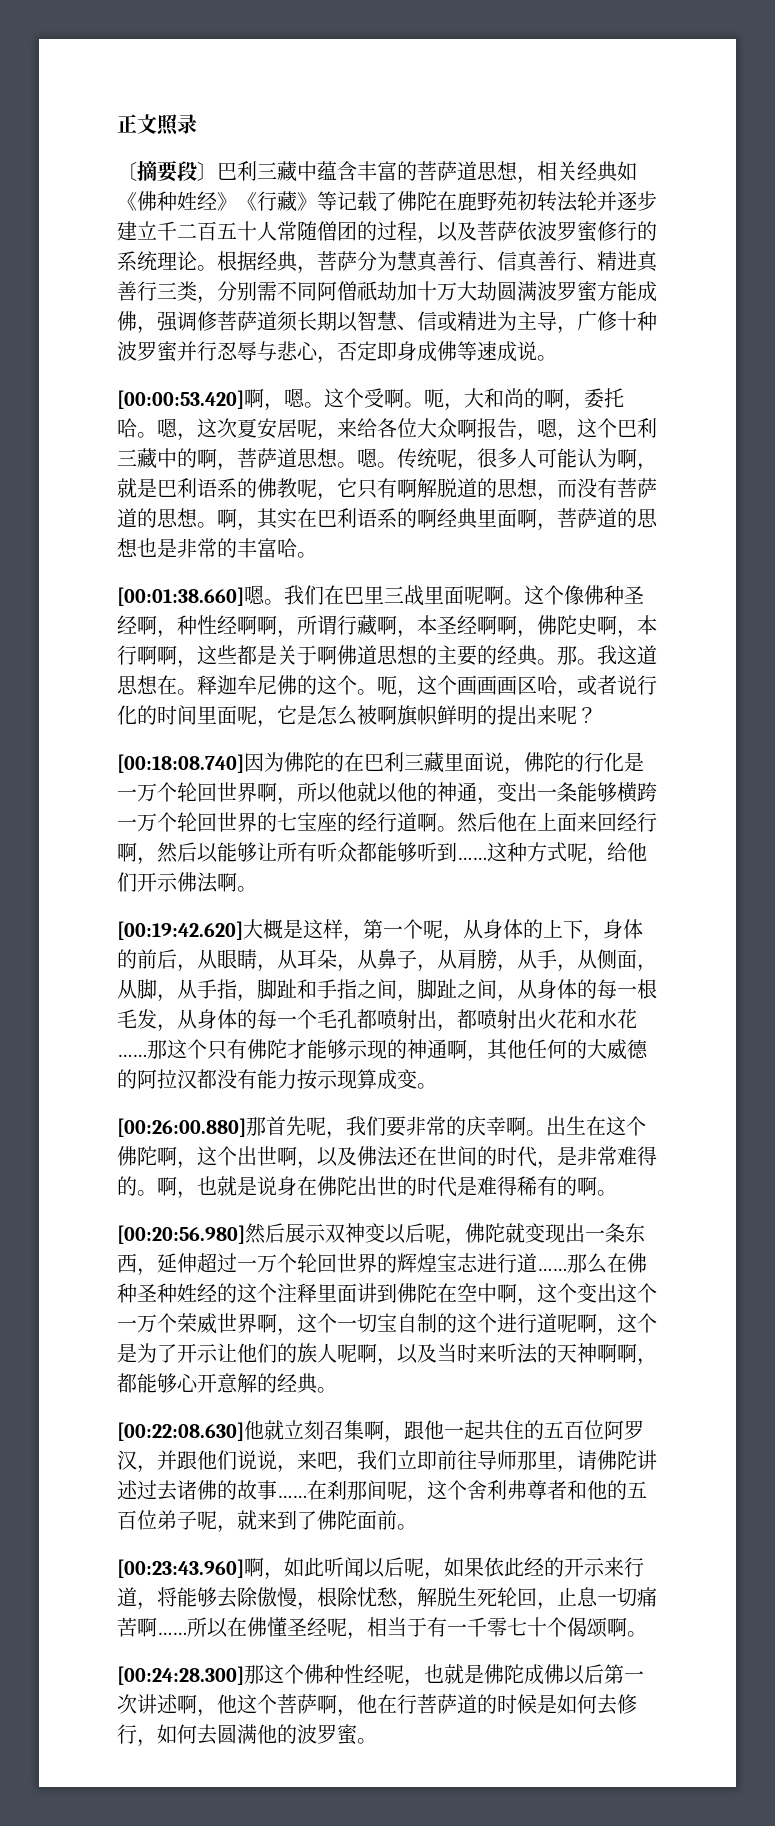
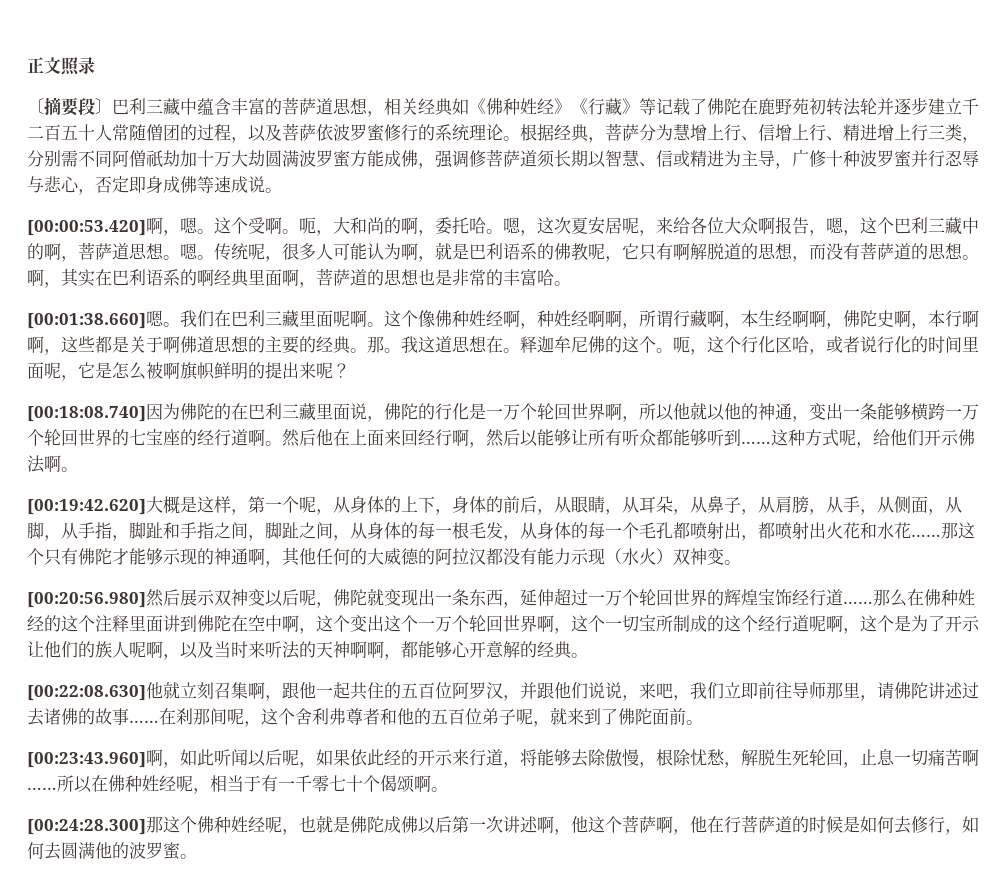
[417,251,557,272] 真善行、信真善 -> [690,124,809,141] 增上行、信增上
[637,251,658,272] [117,281,137,301] 真善 -> [877,124,911,141] 增上
[364,585,424,606] 里三战 -> [248,310,299,328] 利三藏
[624,586,644,604] 圣 -> [469,310,486,327] 姓
[197,615,217,635] 性 -> [554,310,571,327] 姓
[437,616,457,634] 圣 -> [758,310,775,326] 生
[457,675,517,695] 画画画 -> [741,336,775,353] 行化
[297,1069,437,1090] [117,1116,646,1139] [117,1146,657,1169] [117,1176,597,1199] 按示现算成变。 // [00:26:00.880]那首先呢，我们要非常的庆幸啊。出生在这个佛陀啊，这个出世啊，以及佛法还在世间的时代，是非常难得的。啊，也就是说身在佛陀出世的时代是难得稀有的啊 -> [571,548,724,565] 示现（水火）双神变
[457,1253,497,1273] 志进 -> [775,589,809,606] 饰经
[137,1283,177,1303] 圣种 -> (958, 597) none
[177,1313,217,1334] 荣威 -> [469,615,503,632] 轮回
[397,1313,517,1333] 自制的这个进 -> [656,615,775,632] 所制成的这个经
[267,1617,307,1637] 懂圣 -> [125,775,159,792] 种姓
[344,1664,364,1684] 性 -> [231,816,248,833] 姓

